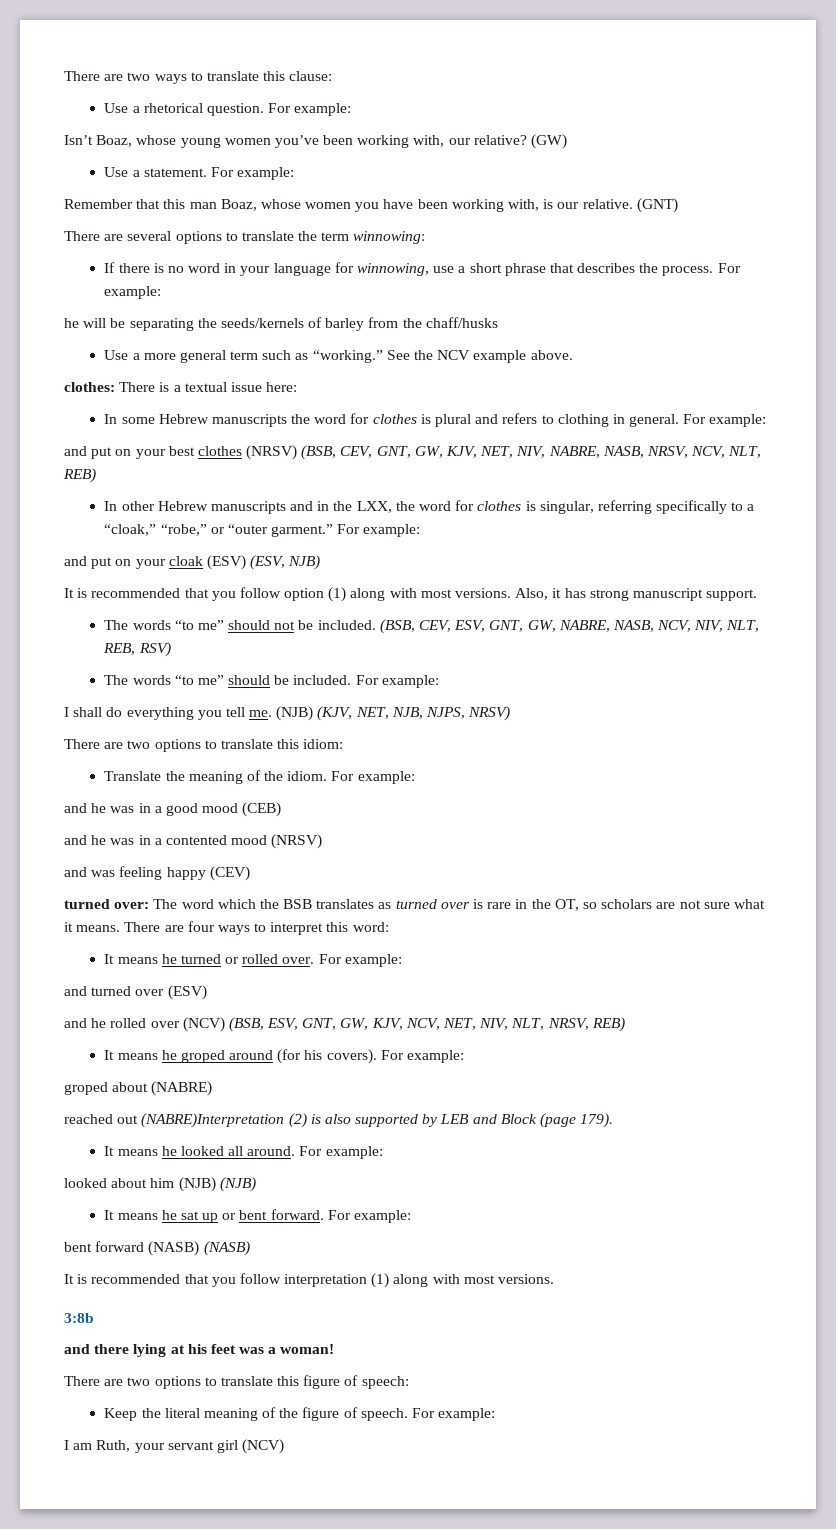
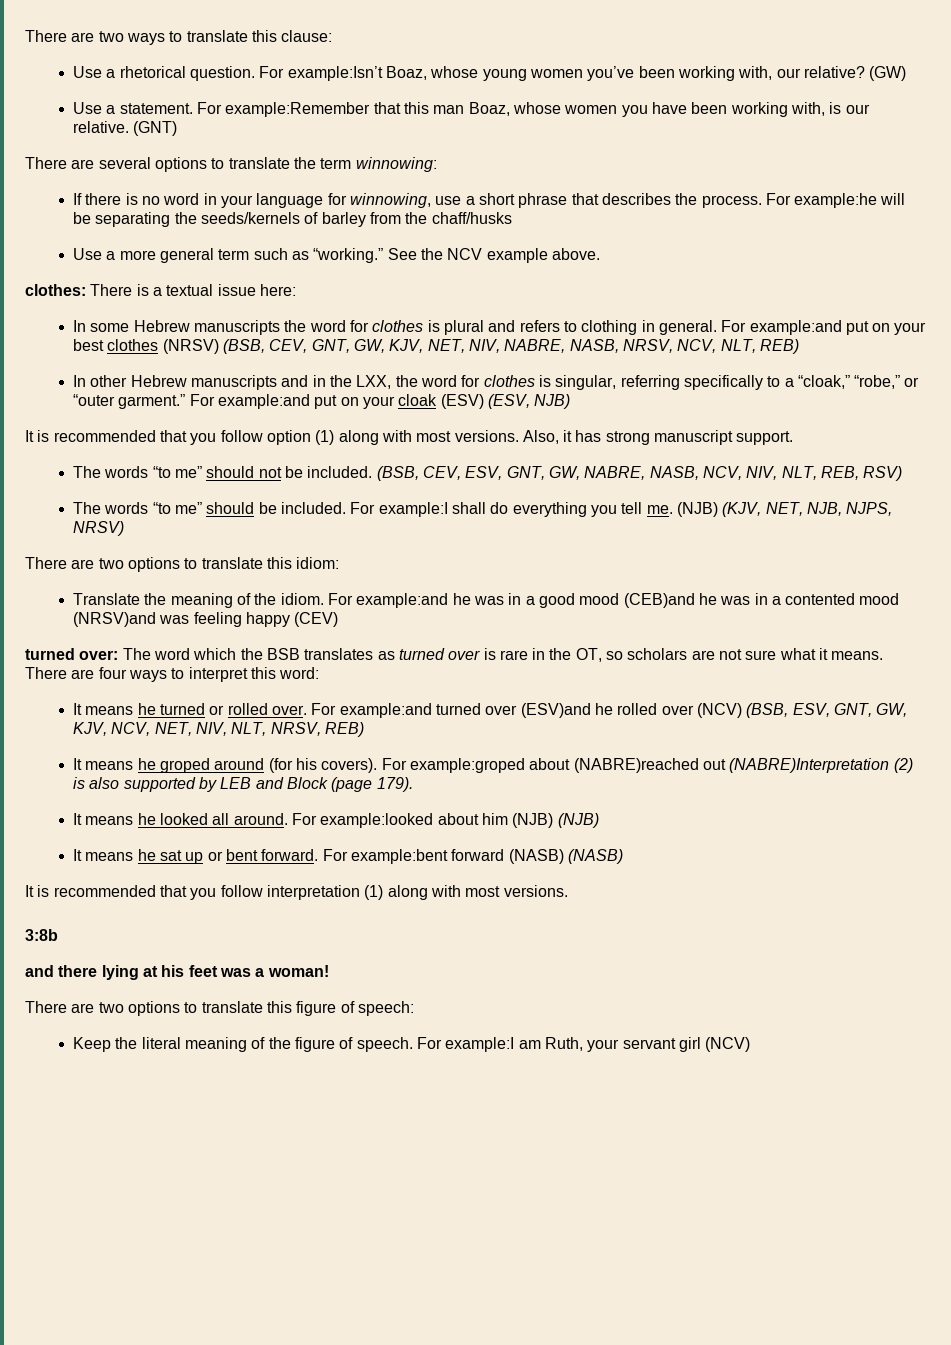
[294,103,352,116] [64,135,93,145] example: // Isn’t -> [287,66,383,81] example:Isn’t
[237,167,295,180] [64,199,133,209] example: // Remember -> [225,102,371,117] example:Remember
[104,286,162,299] [64,318,79,328] example: // he -> [794,193,878,208] example:he
[709,414,767,427] [64,446,87,456] example: // and -> [749,320,842,335] example:and
[363,524,421,537] [64,556,87,566] example: // and -> [218,394,311,409] example:and
[381,675,439,688] [64,707,69,717] example: // I -> [378,502,448,517] example:I
[357,771,415,784] [64,803,87,813] example: // and -> [356,593,449,608] example:and
[242,802,282,817] [64,835,87,845] (CEB) // and -> [623,593,695,608] (CEB)and
[271,834,323,849] [64,867,87,877] (NRSV) // and -> [73,612,157,627] (NRSV)and
[344,954,402,967] [64,985,207,1000] [64,1018,87,1028] example: // and turned over (ESV) // and -> [339,703,591,718] example:and turned over (ESV)and
[406,1050,464,1063] [64,1081,213,1096] [64,1114,113,1124] example: // groped about (NABRE) // reached -> [409,758,699,773] example:groped about (NABRE)reached
[325,1146,383,1159] [64,1178,107,1188] example: // looked -> [320,813,434,828] example:looked
[353,1210,411,1223] [64,1242,92,1252] example: // bent -> [350,849,448,864] example:bent
[438,1408,496,1421] [64,1440,69,1450] example: // I -> [445,1037,515,1052] example:I

